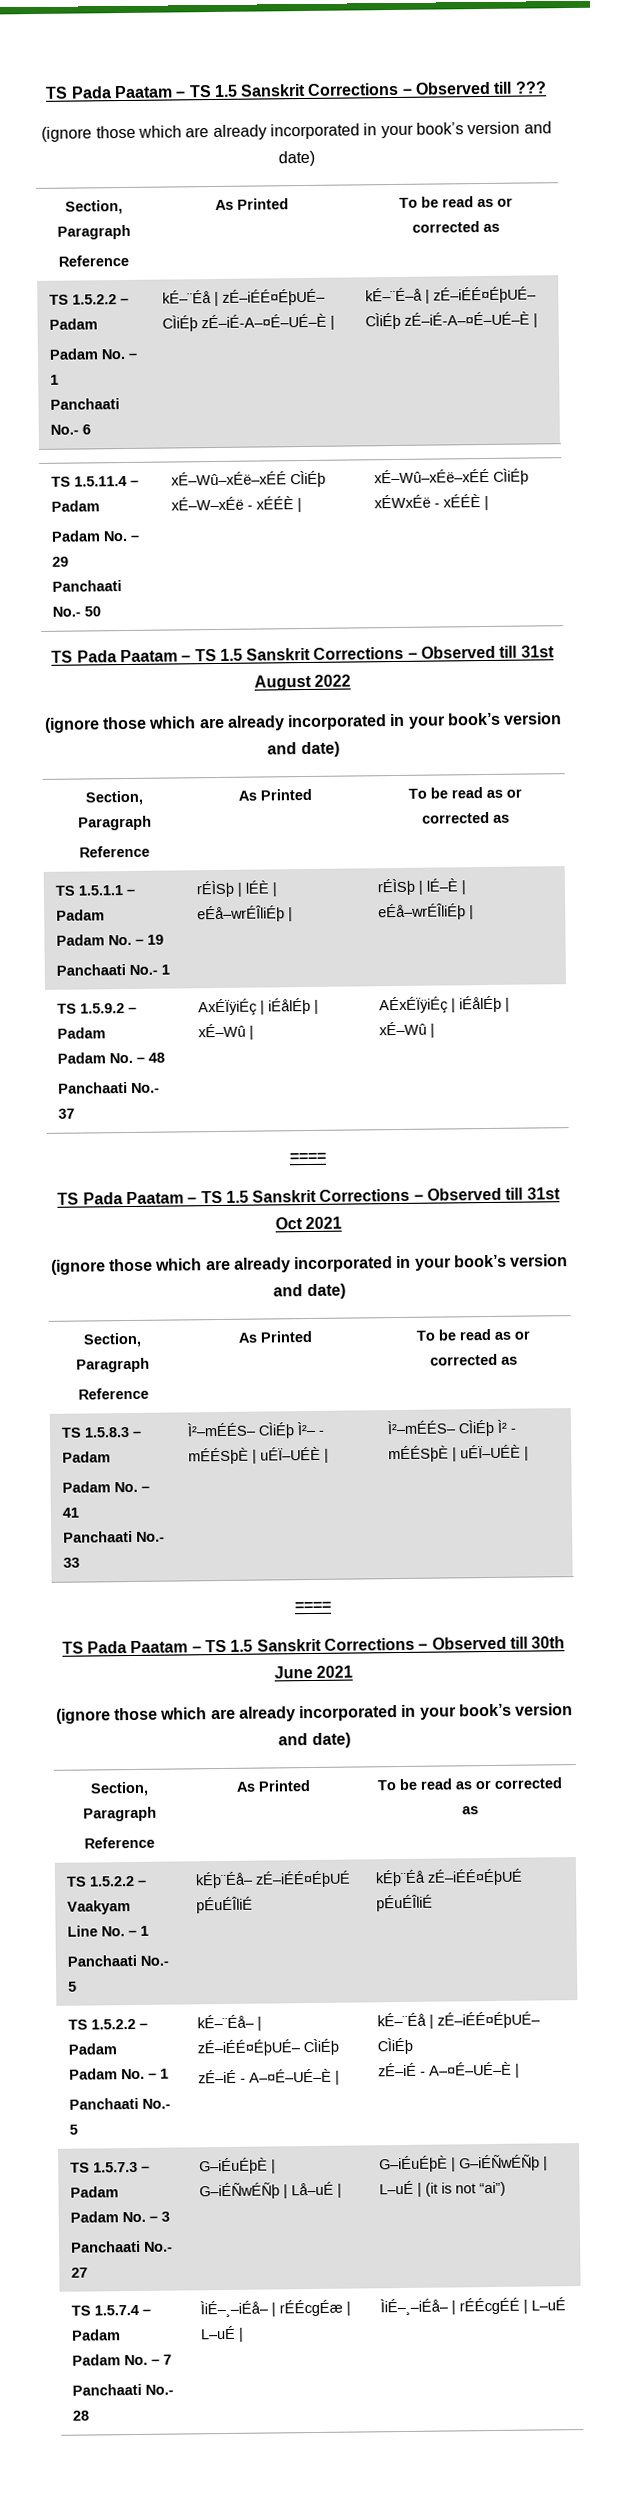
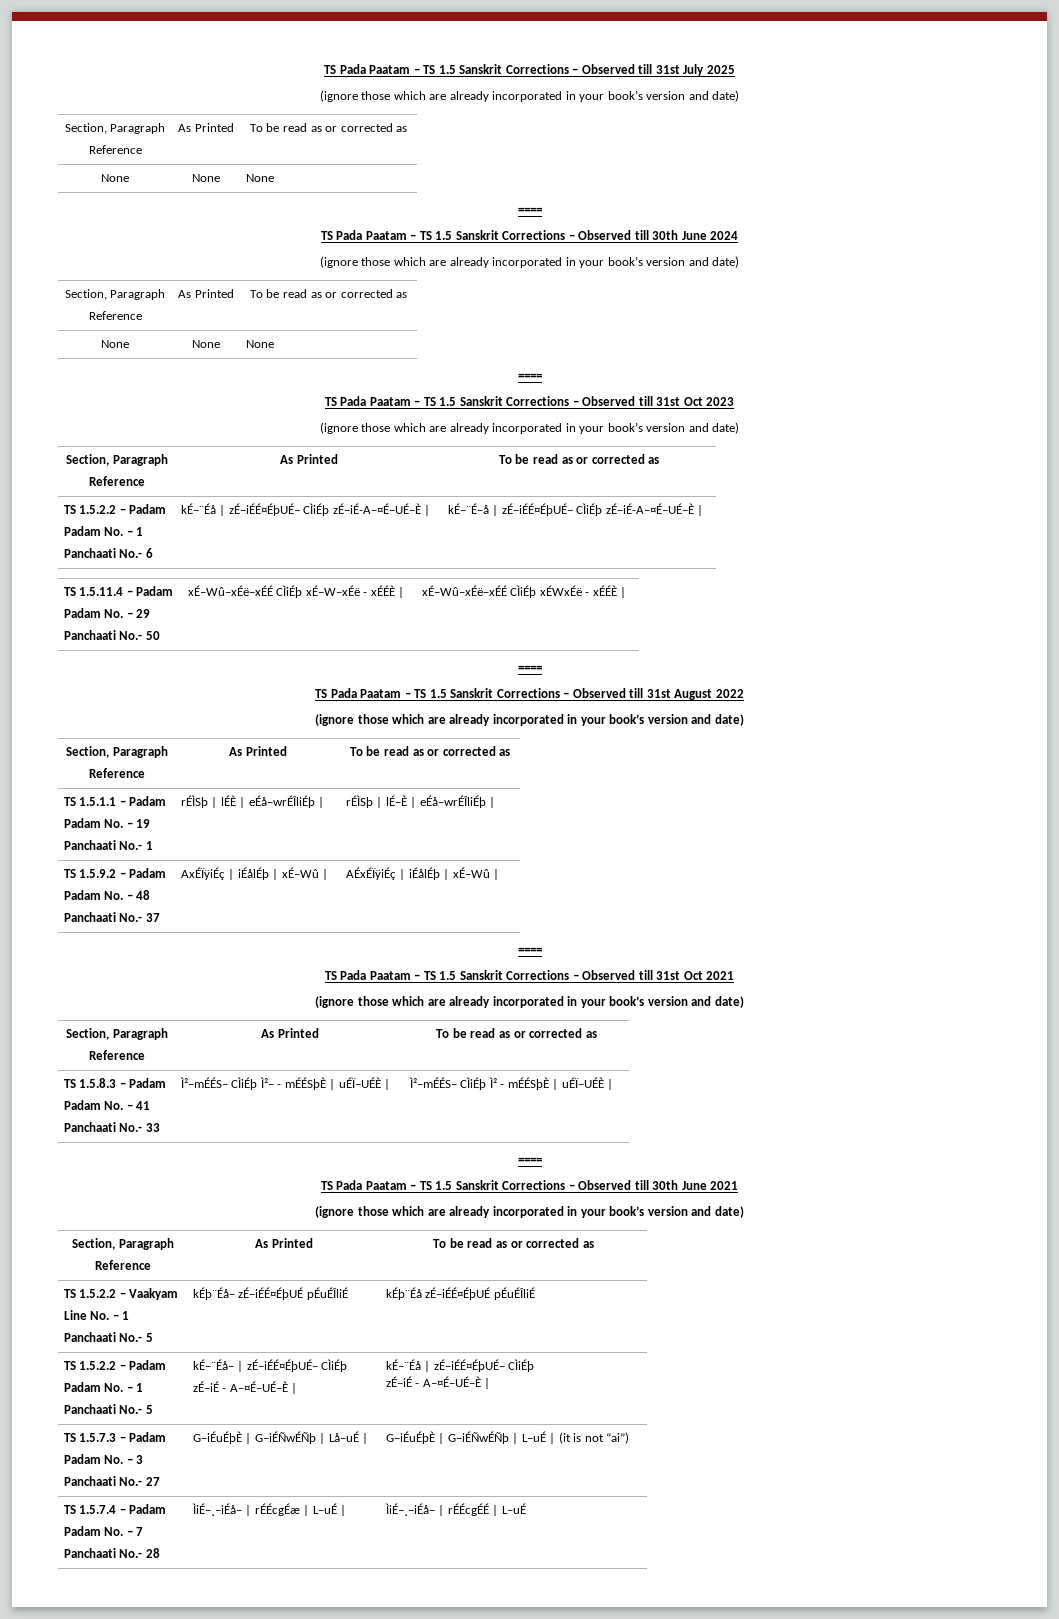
[514,81,547,94] ??? -> [655,64,735,76] [319,90,740,102] [64,123,166,134] [88,145,142,154] [178,123,234,132] [249,123,408,132] [101,174,129,182] [192,174,220,182] [245,174,274,182] [517,207,542,214] [320,230,739,240] [319,256,740,268] [64,289,166,300] [88,311,142,320] [178,289,234,298] [249,289,408,298] [101,340,129,348] [192,340,220,348] [245,340,274,348] [517,373,542,380] [324,396,735,406] 31st July 2025 // (ignore those which are already incorporated in your book’s version and date) // Section, Paragraph // Reference | As Printed | To be read as or corrected as // None | None | None // ==== // TS Pada Paatam – TS 1.5 Sanskrit Corrections – Observed till 30th June 2024 // (ignore those which are already incorporated in your book’s version and date) // Section, Paragraph // Reference | As Printed | To be read as or corrected as // None | None | None // ==== // TS Pada Paatam – TS 1.5 Sanskrit Corrections – Observed till 31st Oct 2023
(490, 502) none -> [517,665,542,672] // ====

